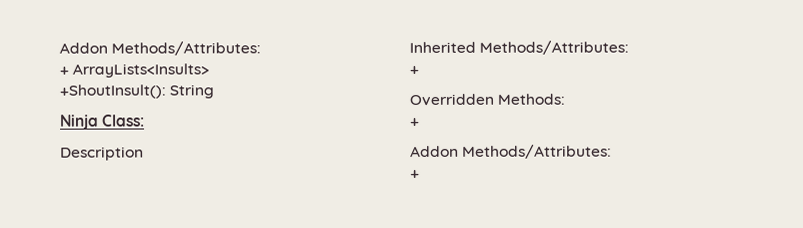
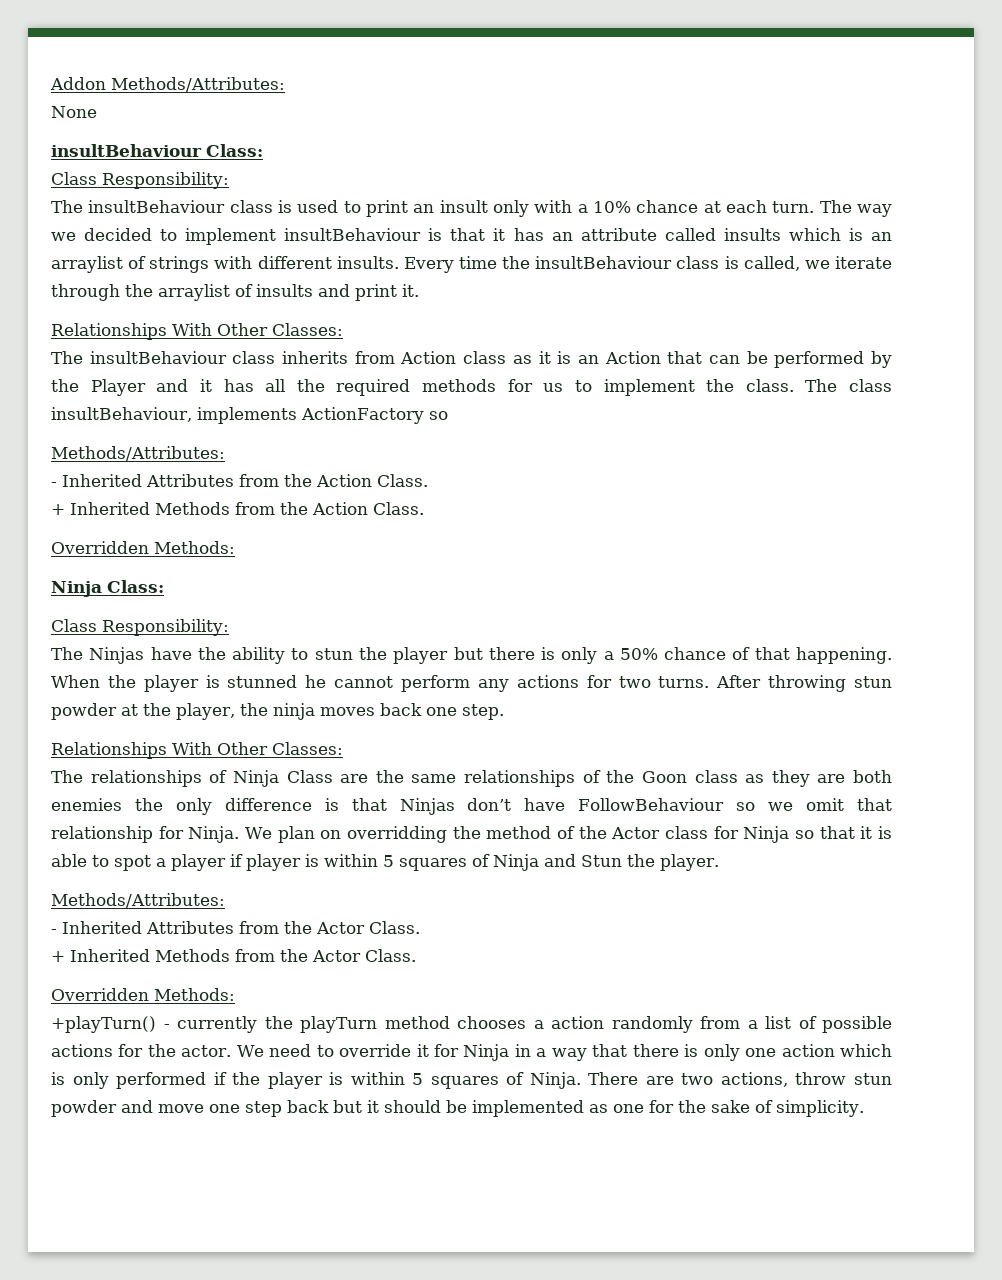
[59,41,262,56] [59,63,210,78] [59,84,215,99] [60,114,146,130] [60,146,144,161] [409,40,630,55] [409,65,419,74] [409,93,566,106] [410,117,420,126] [410,144,613,159] [410,169,420,178] Addon Methods/Attributes: // + ArrayLists<Insults> // +ShoutInsult(): String // Ninja Class: // Description // Inherited Methods/Attributes: // + // Overridden Methods: // + // Addon Methods/Attributes: // + -> [50,77,285,92] [51,106,97,118] [51,144,263,157] [51,172,229,189] [51,200,893,217] [51,228,893,245] [51,256,892,273] [51,284,419,301] [51,323,343,340] [51,351,892,368] [51,379,892,396] [51,407,448,424] [51,446,225,461] [51,474,428,487] [51,502,424,515] [51,541,235,554] [51,580,164,597] [51,619,229,636] [51,647,893,664] [51,675,893,692] [51,703,504,720] [51,742,343,759] [51,770,892,787] [51,798,892,815] [51,826,892,843] [51,854,719,871] [51,893,225,908] [51,921,420,934] [51,949,416,962] [51,988,235,1001] [51,1016,892,1033] [51,1044,893,1061] [51,1072,892,1089] [51,1100,864,1117] Addon Methods/Attributes: // None // insultBehaviour Class: // Class Responsibility: // The insultBehaviour class is used to print an insult only with a 10% chance at each turn. The way we decided to implement insultBehaviour is that it has an attribute called insults which is an arraylist of strings with different insults. Every time the insultBehaviour class is called, we iterate through the arraylist of insults and print it. // Relationships With Other Classes: // The insultBehaviour class inherits from Action class as it is an Action that can be performed by the Player and it has all the required methods for us to implement the class. The class insultBehaviour, implements ActionFactory so // Methods/Attributes: // - Inherited Attributes from the Action Class. // + Inherited Methods from the Action Class. // Overridden Methods: // Ninja Class: // Class Responsibility: // The Ninjas have the ability to stun the player but there is only a 50% chance of that happening. When the player is stunned he cannot perform any actions for two turns. After throwing stun powder at the player, the ninja moves back one step. // Relationships With Other Classes: // The relationships of Ninja Class are the same relationships of the Goon class as they are both enemies the only difference is that Ninjas don’t have FollowBehaviour so we omit that relationship for Ninja. We plan on overridding the method of the Actor class for Ninja so that it is able to spot a player if player is within 5 squares of Ninja and Stun the player. // Methods/Attributes: // - Inherited Attributes from the Actor Class. // + Inherited Methods from the Actor Class. // Overridden Methods: // +playTurn() - currently the playTurn method chooses a action randomly from a list of possible actions for the actor. We need to override it for Ninja in a way that there is only one action which is only performed if the player is within 5 squares of Ninja. There are two actions, throw stun powder and move one step back but it should be implemented as one for the sake of simplicity.

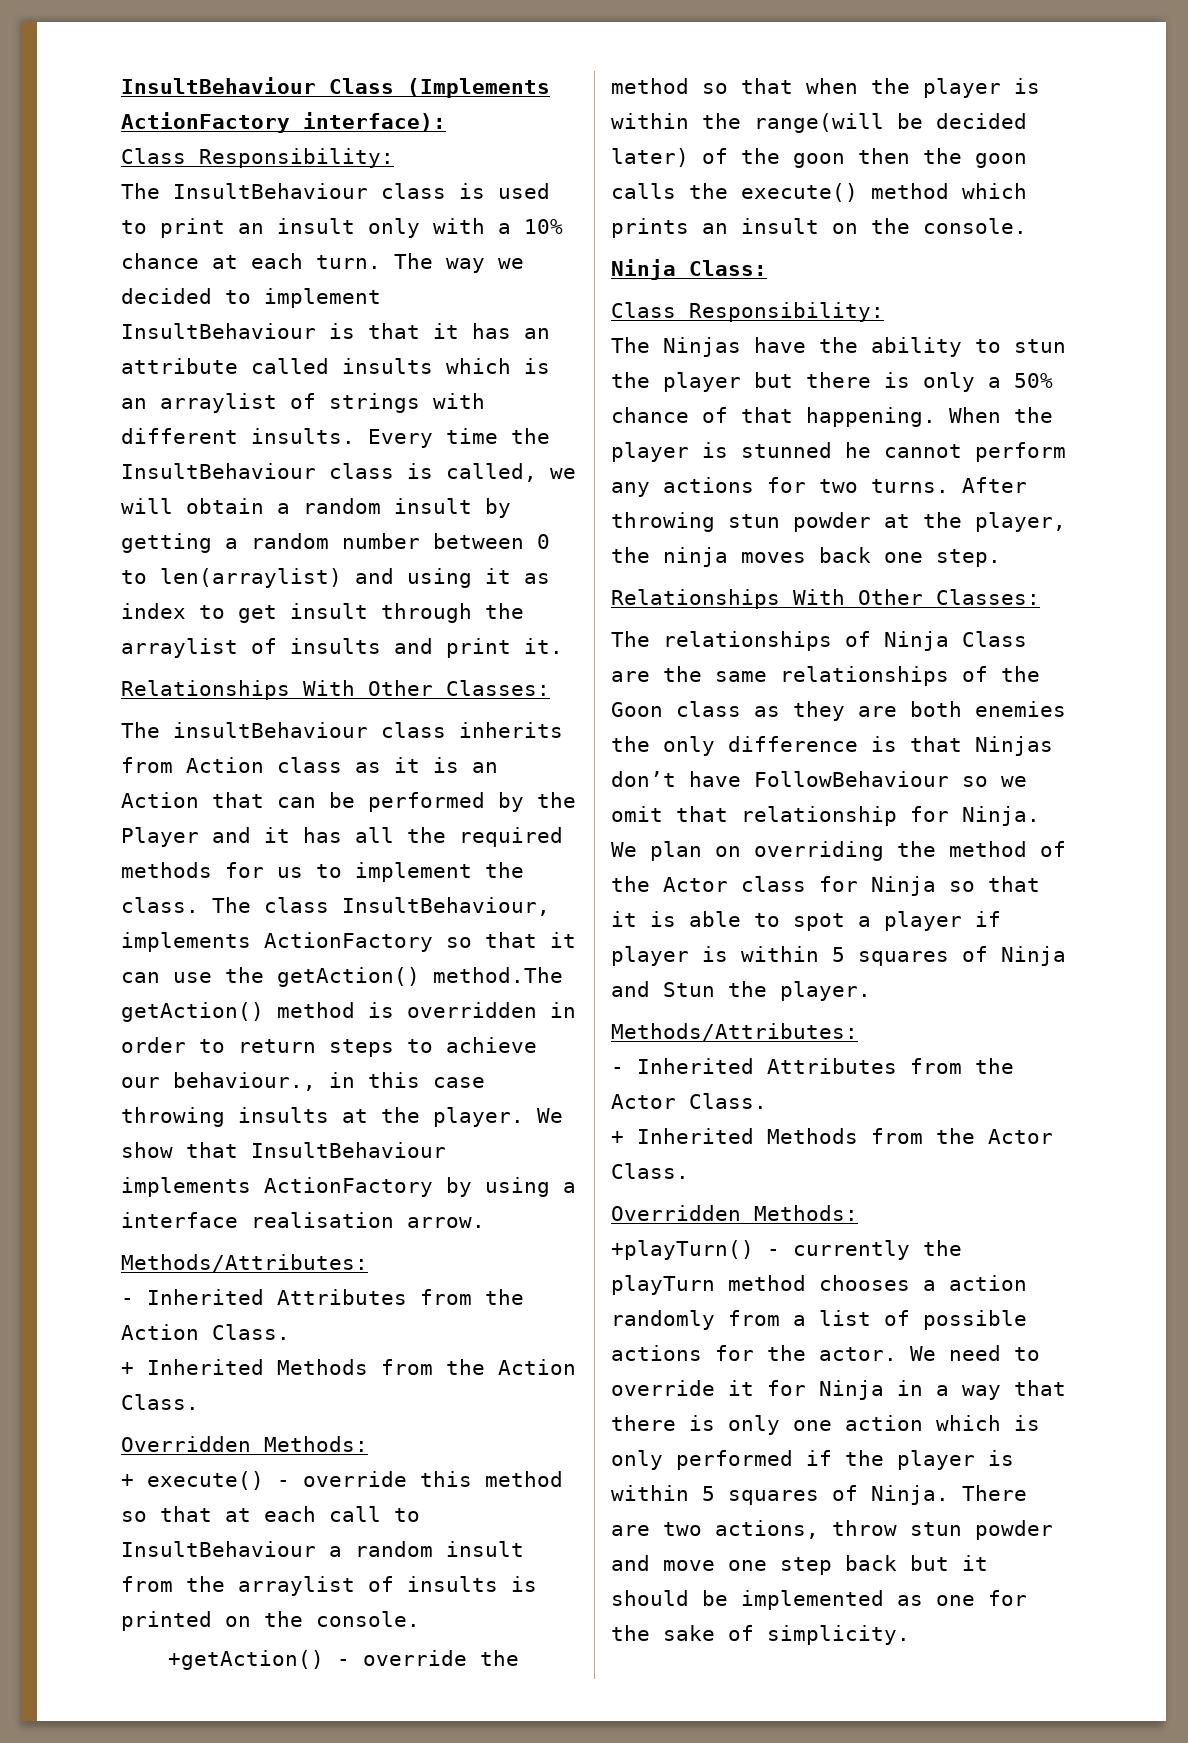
[50,77,285,92] [51,106,97,118] [51,144,263,157] [51,172,229,189] [51,200,226,213] Addon Methods/Attributes: // None // insultBehaviour Class: // Class Responsibility: // The insultBehaviour -> [121,77,550,98] [121,112,446,133] [121,148,394,168] [121,183,368,199] InsultBehaviour Class (Implements ActionFactory interface): // Class Responsibility: // The InsultBehaviour
[284,228,422,241] insultBehaviour -> [121,323,316,339] InsultBehaviour
[535,256,673,269] insultBehaviour -> [121,463,316,479] InsultBehaviour
[835,256,892,269] iterate -> [121,498,511,518] [121,533,550,553] [121,568,550,588] [121,603,368,623] will obtain a random insult by getting a random number between 0 to len(arraylist) and using it as index to get insult
[51,407,192,422] insultBehaviour, -> [342,897,550,916] InsultBehaviour,
(448, 415) none -> [485,932,576,948] [121,967,563,987] [121,1002,576,1022] [121,1037,537,1057] [121,1072,485,1091] [121,1107,563,1127] [121,1142,446,1158] [121,1177,576,1197] [121,1212,485,1228] that it can use the getAction() method.The getAction() method is overridden in order to return steps to achieve our behaviour., in this case throwing insults at the player. We show that InsultBehaviour implements ActionFactory by using a interface realisation arrow.
(235, 547) none -> [121,1471,563,1490] [121,1506,420,1522] [121,1541,524,1557] [121,1576,537,1596] [121,1611,420,1631] [168,1650,520,1670] [611,78,1040,98] [611,113,1027,133] [611,148,1027,168] [611,183,1027,202] [611,218,1027,238] // + execute() - override this method so that at each call to InsultBehaviour a random insult from the arraylist of insults is printed on the console. // +getAction() - override the method so that when the player is within the range(will be decided later) of the goon then the goon calls the execute() method which prints an insult on the console.
[346,826,447,843] overridding -> [754,841,884,861] overriding

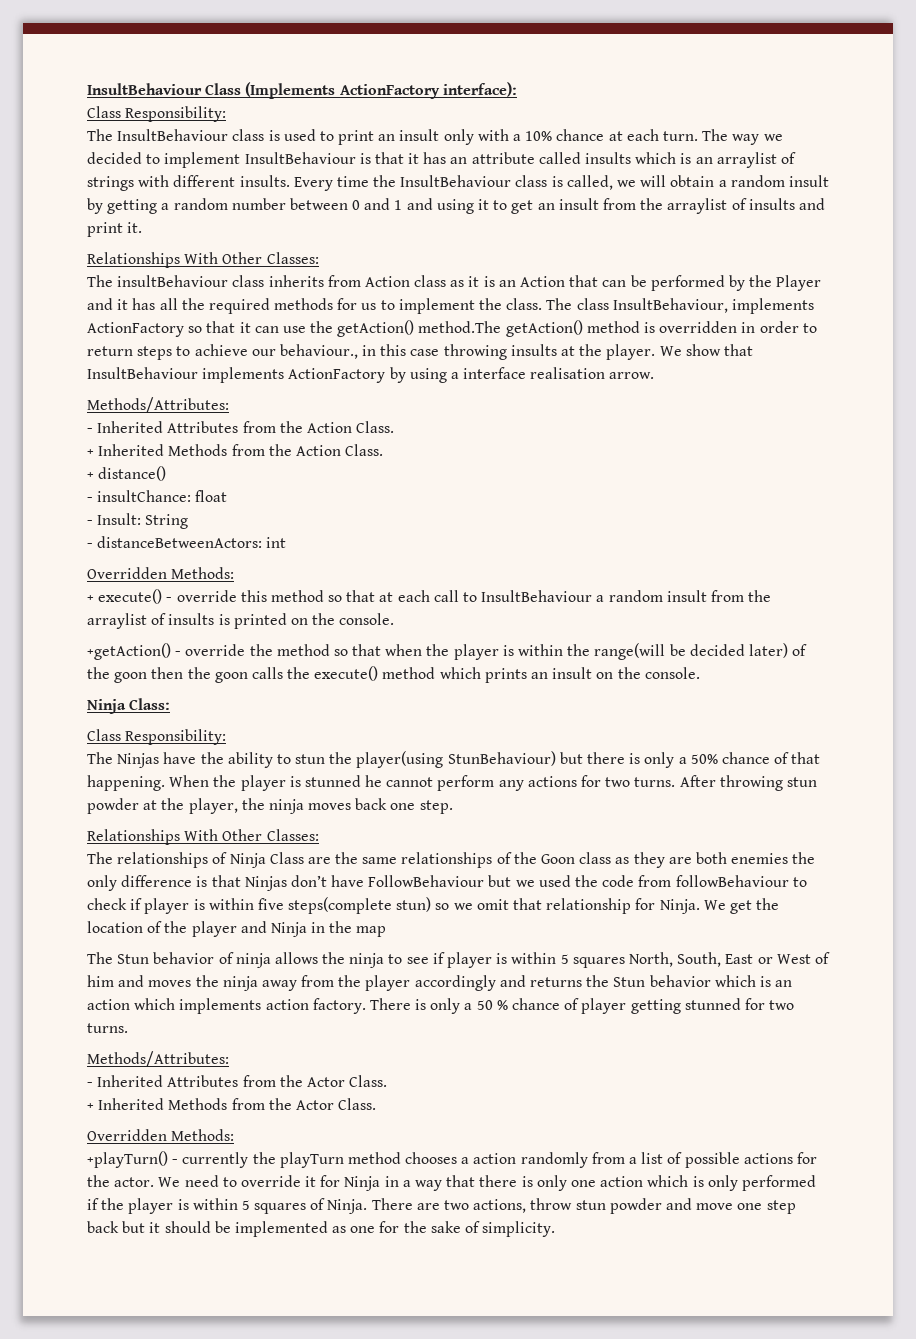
[121,568,342,588] to len(arraylist) -> [364,198,403,210] and 1
[524,573,550,584] [121,603,472,623] as index to get insult through -> [493,198,636,214] to get an insult from
(199, 1402) none -> [87,466,167,481] [87,490,228,502] [87,513,189,529] [87,536,287,548] // + distance() // - insultChance: float // - Insult: String // - distanceBetweenActors: int
[663,372,741,392] player -> [356,751,556,768] player(using StunBehaviour)
(949, 779) none -> [488,875,807,887] [87,897,432,914] but we used the code from followBehaviour to check if player is within five steps(complete stun)
[650,841,1066,861] [611,876,1040,896] [611,911,962,931] plan on overriding the method of the Actor class for Ninja so that it is able to spot a player -> [729,898,780,914] [87,921,387,937] [87,952,429,968] get the location of the player and Ninja in the map // The Stun behavior of ninja allows the ninja to see
[962,946,1066,966] [611,981,871,1001] of Ninja and Stun the player. -> [628,952,830,967] [87,975,793,991] [87,998,795,1014] [87,1023,128,1033] North, South, East or West of him and moves the ninja away from the player accordingly and returns the Stun behavior which is an action which implements action factory. There is only a 50 % chance of player getting stunned for two turns.

